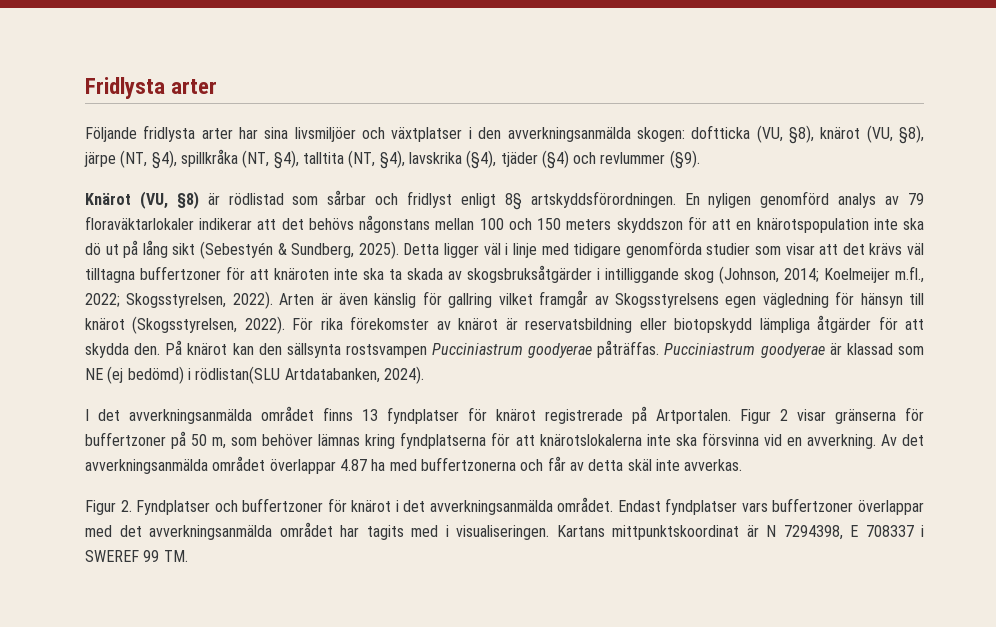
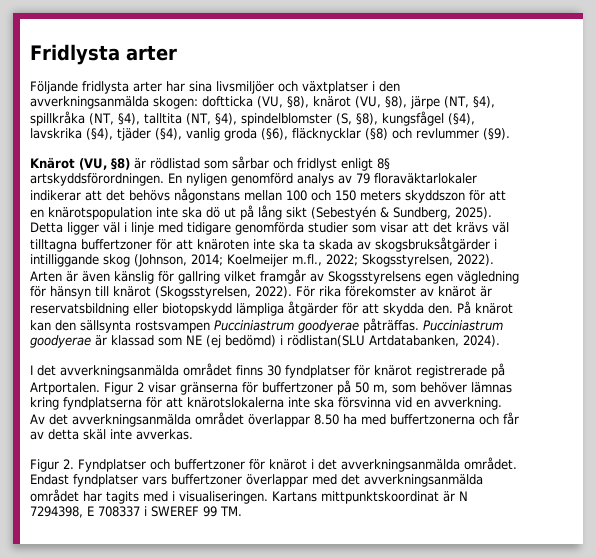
[408,150,569,169] lavskrika (§4), tjäder (§4) -> [241,111,475,126] [30,128,388,141] spindelblomster (S, §8), kungsfågel (§4), lavskrika (§4), tjäder (§4), vanlig groda (§6), fläcknycklar (§8)
[362,409,378,421] 13 -> [267,365,281,376] 30
[339,459,367,471] 4.87 -> [314,414,339,425] 8.50

